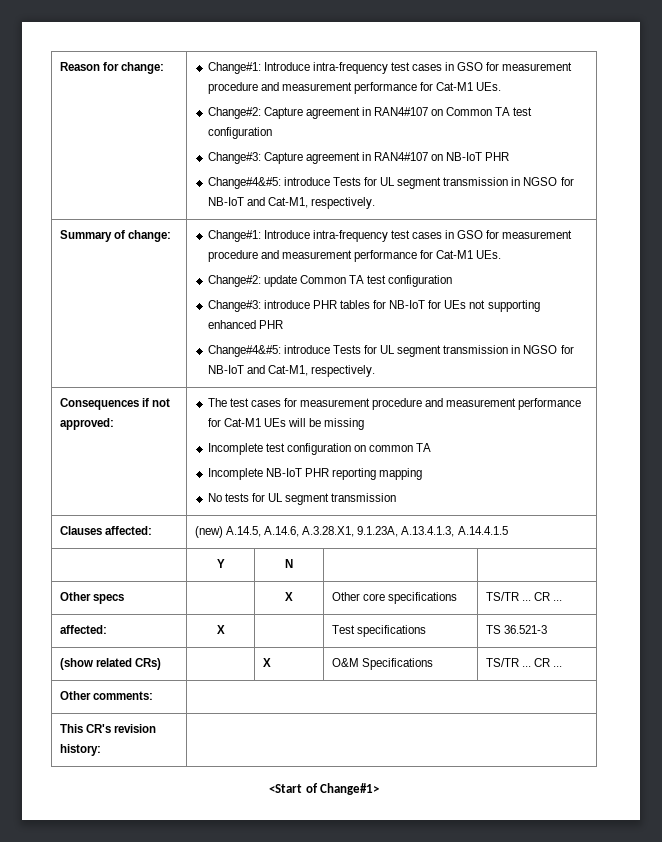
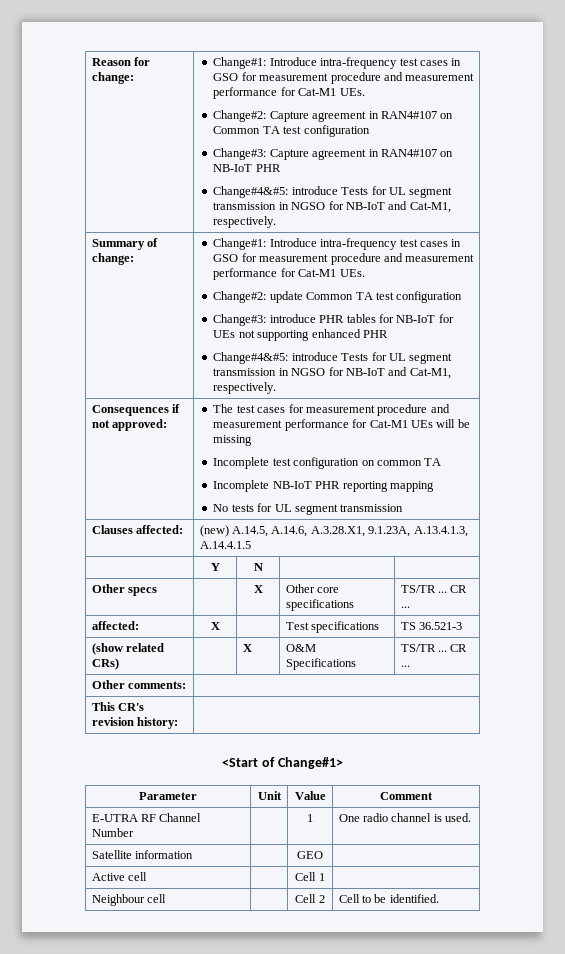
(380, 789) none -> [139,792,197,800] [257,791,282,800] [294,791,326,800] [380,792,433,800] [91,813,202,822] [91,828,134,837] [307,814,313,822] [338,813,472,822] [91,850,194,859] [297,851,323,859] [91,872,148,881] [295,872,325,881] [91,894,167,906] [295,894,325,903] [338,894,439,903] // Parameter | Unit | Value | Comment // E-UTRA RF Channel Number | | 1 | One radio channel is used. // Satellite information | | GEO | // Active cell | | Cell 1 | // Neighbour cell | | Cell 2 | Cell to be identified.

